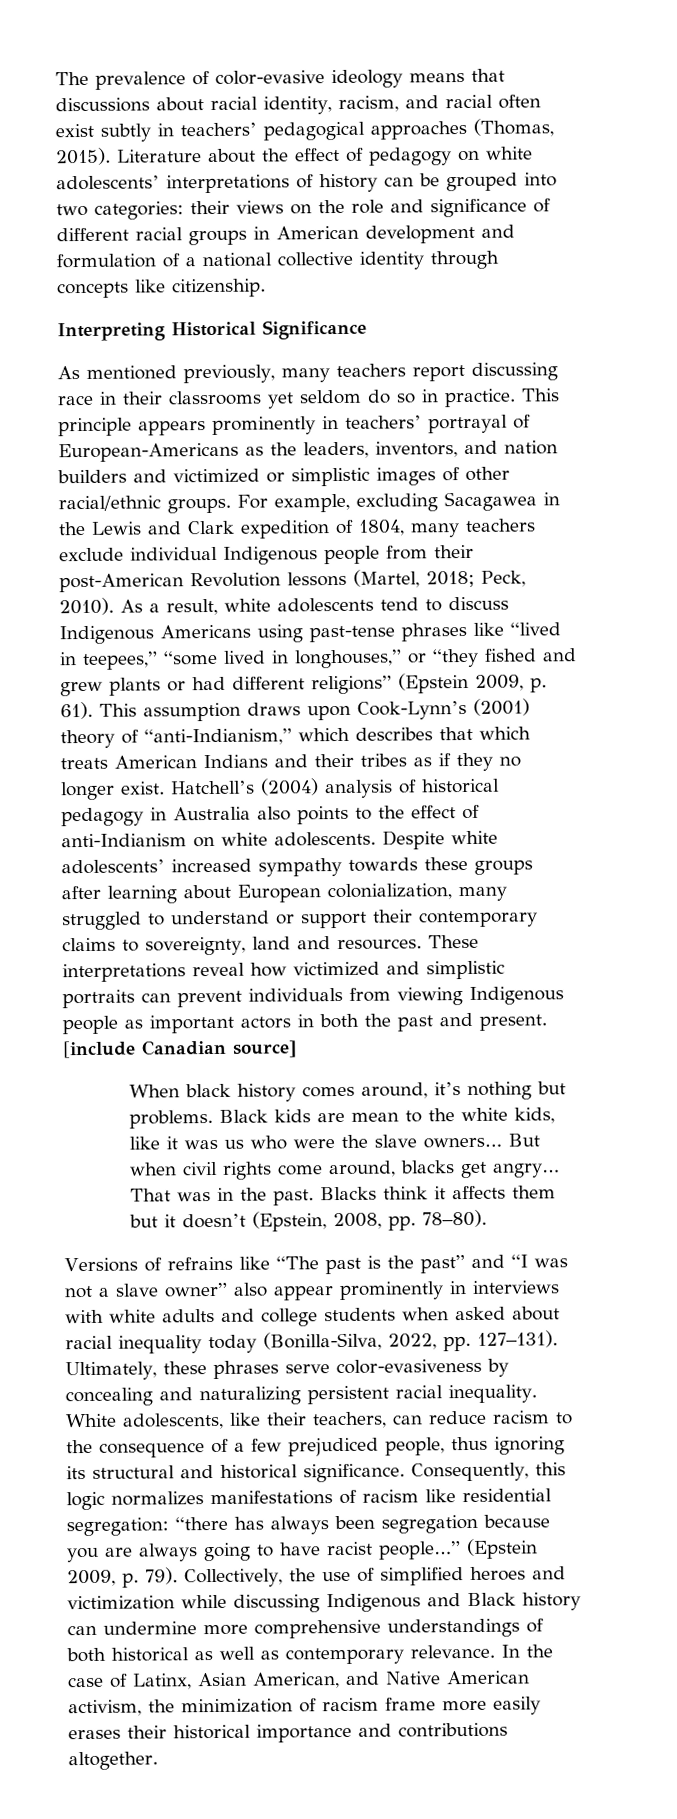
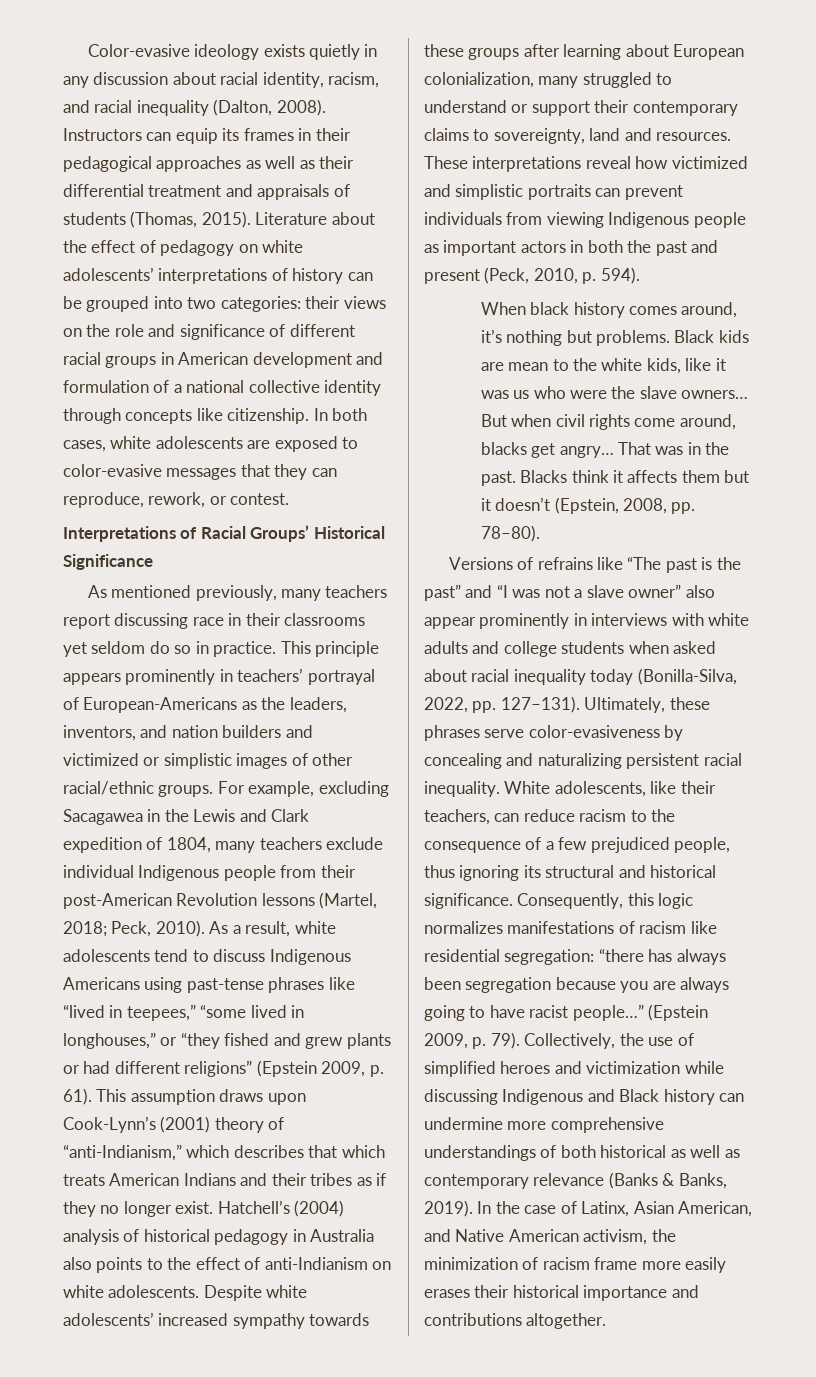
[55,68,505,90] [55,97,150,113] The prevalence of color-evasive ideology means that discussions -> [87,44,378,60] [63,72,169,88] Color-evasive ideology exists quietly in any discussion
[497,94,541,109] [55,120,467,142] often exist subtly in teachers’ pedagogical approaches -> [136,99,326,116] [63,128,351,144] [63,156,355,172] [63,184,350,200] [63,212,126,225] inequality (Dalton, 2008). Instructors can equip its frames in their pedagogical approaches as well as their differential treatment and appraisals of students
[57,322,166,342] // Interpreting -> [313,408,368,421] [63,436,359,452] [63,464,337,480] [63,492,290,508] [63,525,310,542] In both cases, white adolescents are exposed to color-evasive messages that they can reproduce, rework, or contest. // Interpretations of Racial Groups’
[479,1014,547,1031] [63,1039,297,1059] present. [include Canadian source] -> [424,267,640,284] present (Peck, 2010, p. 594).
[410,1644,495,1659] relevance. -> [533,1172,727,1189] [424,1200,473,1217] relevance (Banks & Banks, 2019).

